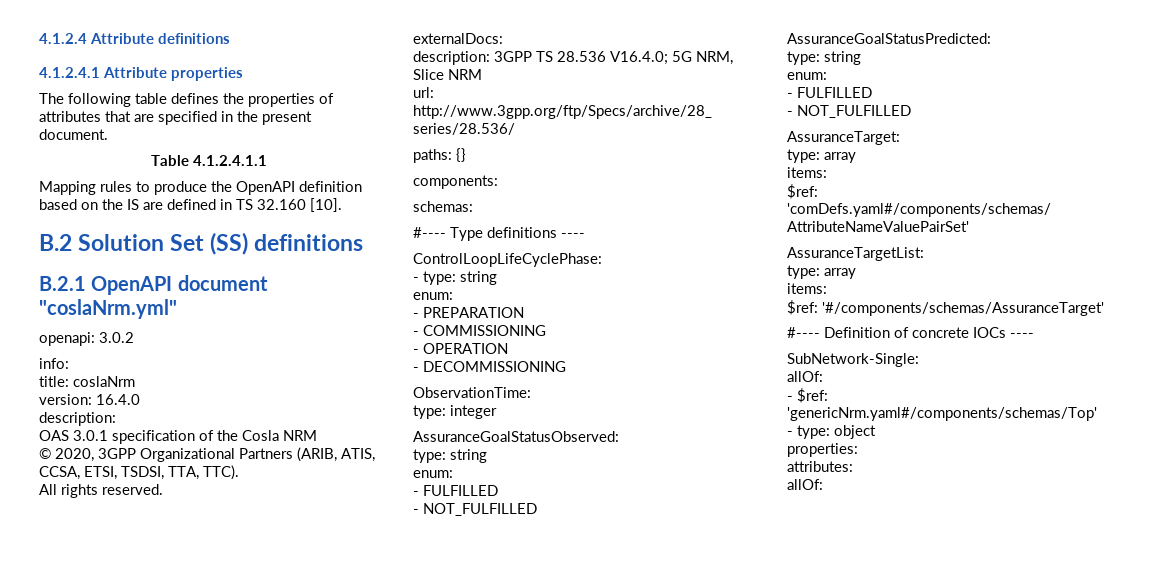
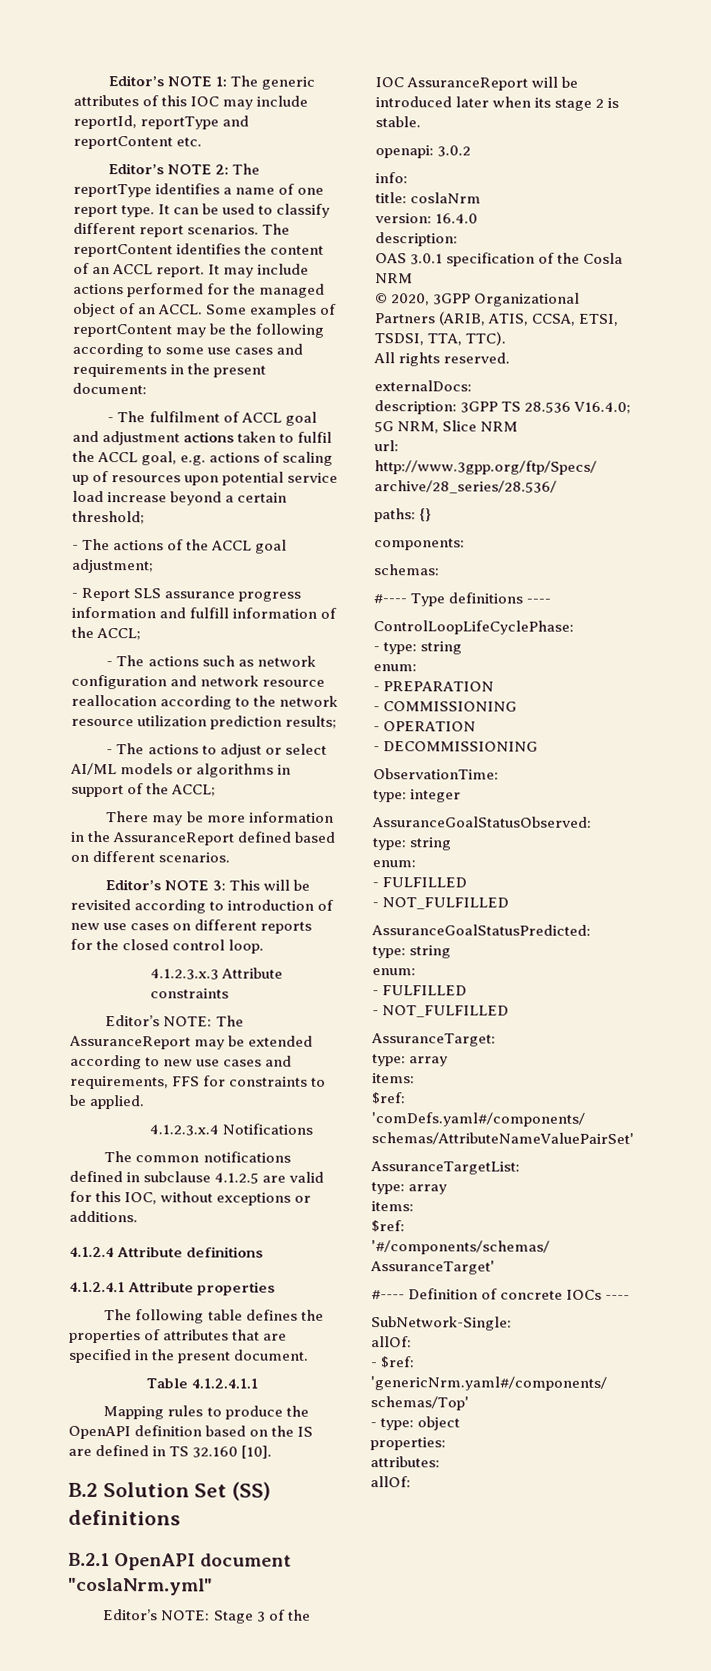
(39, 38) none -> [108,75,315,90] [73,94,309,110] [73,114,250,130] [73,135,203,150] [108,163,260,175] [73,183,325,198] [73,203,331,218] [73,222,291,238] [73,243,325,258] [73,262,310,278] [73,283,326,298] [72,302,338,318] [72,323,325,338] [72,342,304,358] [72,363,267,378] [72,382,147,395] [107,411,317,426] [72,430,333,446] [72,450,334,466] [72,470,339,486] [72,490,288,506] [72,510,145,525] [72,538,288,554] [72,558,154,574] [71,587,302,602] [71,606,338,619] [71,626,142,641] [106,655,316,667] [71,674,326,690] [71,694,339,710] [71,715,338,730] [106,743,327,758] [70,762,292,778] [71,783,217,798] [106,811,334,826] [70,830,337,846] [70,850,231,863] [105,879,310,891] [70,898,335,914] [70,919,313,934] [70,938,265,954] [150,967,284,980] [150,988,230,999] [105,1015,244,1027] [69,1035,314,1050] [70,1054,293,1070] [70,1075,327,1090] [69,1094,146,1110] [149,1123,314,1136] [104,1151,291,1163] [69,1170,325,1184] [69,1190,312,1206] [69,1210,138,1223] Editor’s NOTE 1: The generic attributes of this IOC may include reportId, reportType and reportContent etc. // Editor’s NOTE 2: The reportType identifies a name of one report type. It can be used to classify different report scenarios. The reportContent identifies the content of an ACCL report. It may include actions performed for the managed object of an ACCL. Some examples of reportContent may be the following according to some use cases and requirements in the present document: // - The fulfilment of ACCL goal and adjustment actions taken to fulfil the ACCL goal, e.g. actions of scaling up of resources upon potential service load increase beyond a certain threshold; // - The actions of the ACCL goal adjustment; // - Report SLS assurance progress information and fulfill information of the ACCL; // - The actions such as network configuration and network resource reallocation according to the network resource utilization prediction results; // - The actions to adjust or select AI/ML models or algorithms in support of the ACCL; // There may be more information in the AssuranceReport defined based on different scenarios. // Editor’s NOTE 3: This will be revisited according to introduction of new use cases on different reports for the closed control loop. // 4.1.2.3.x.3 Attribute constraints // Editor’s NOTE: The AssuranceReport may be extended according to new use cases and requirements, FFS for constraints to be applied. // 4.1.2.3.x.4 Notifications // The common notifications defined in subclause 4.1.2.5 are valid for this IOC, without exceptions or additions. //
(177, 309) none -> [102,1609,311,1624] [375,76,579,91] [375,96,620,111] [375,116,421,128] // Editor’s NOTE: Stage 3 of the IOC AssuranceReport will be introduced later when its stage 2 is stable.

